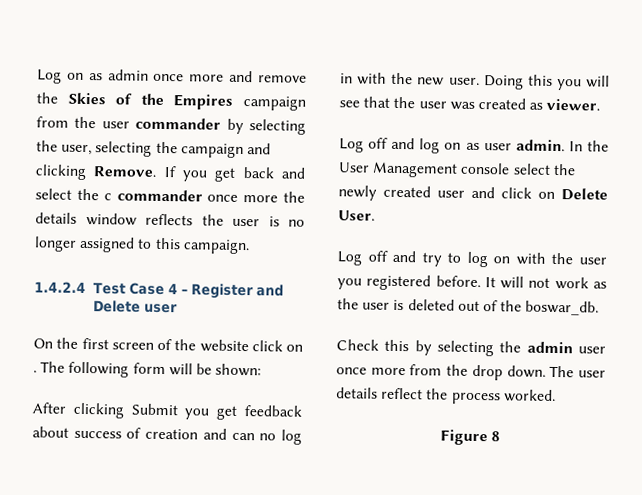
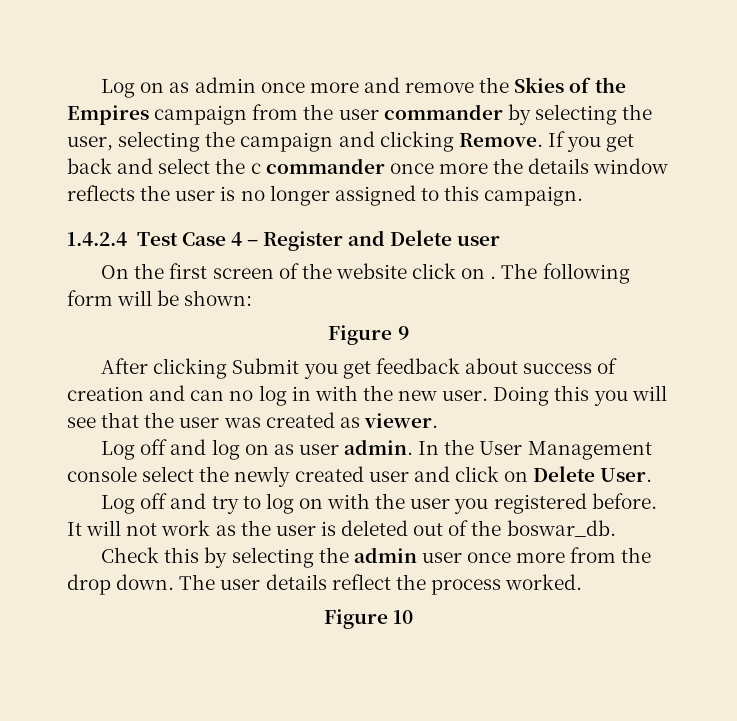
(262, 370) none -> [328,325,409,345] // Figure 9
[491,431,501,442] 8 -> [393,610,414,624] 10

